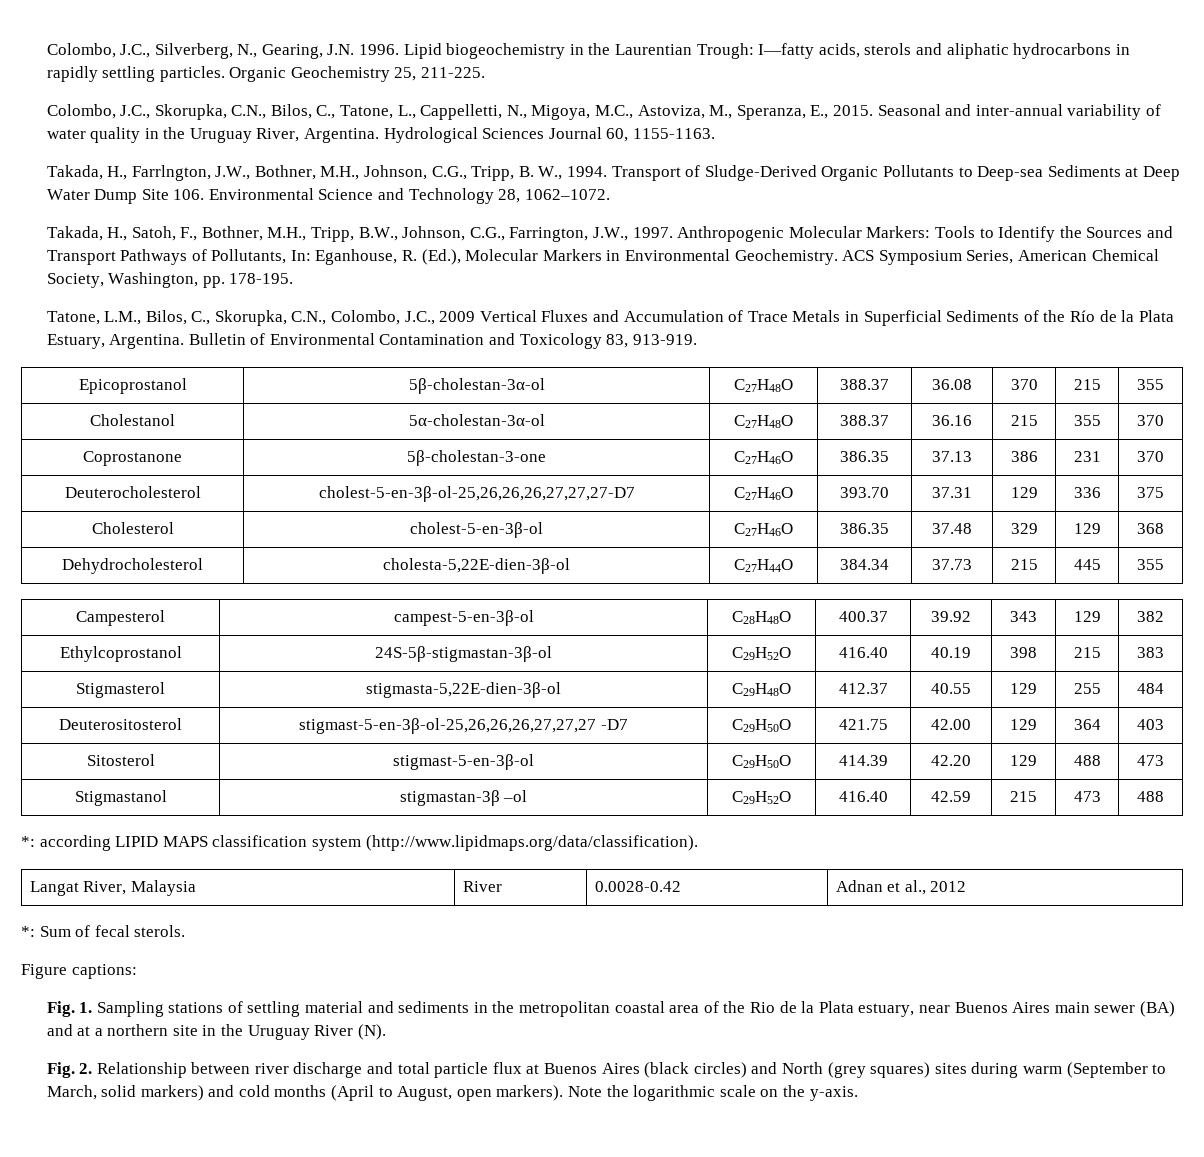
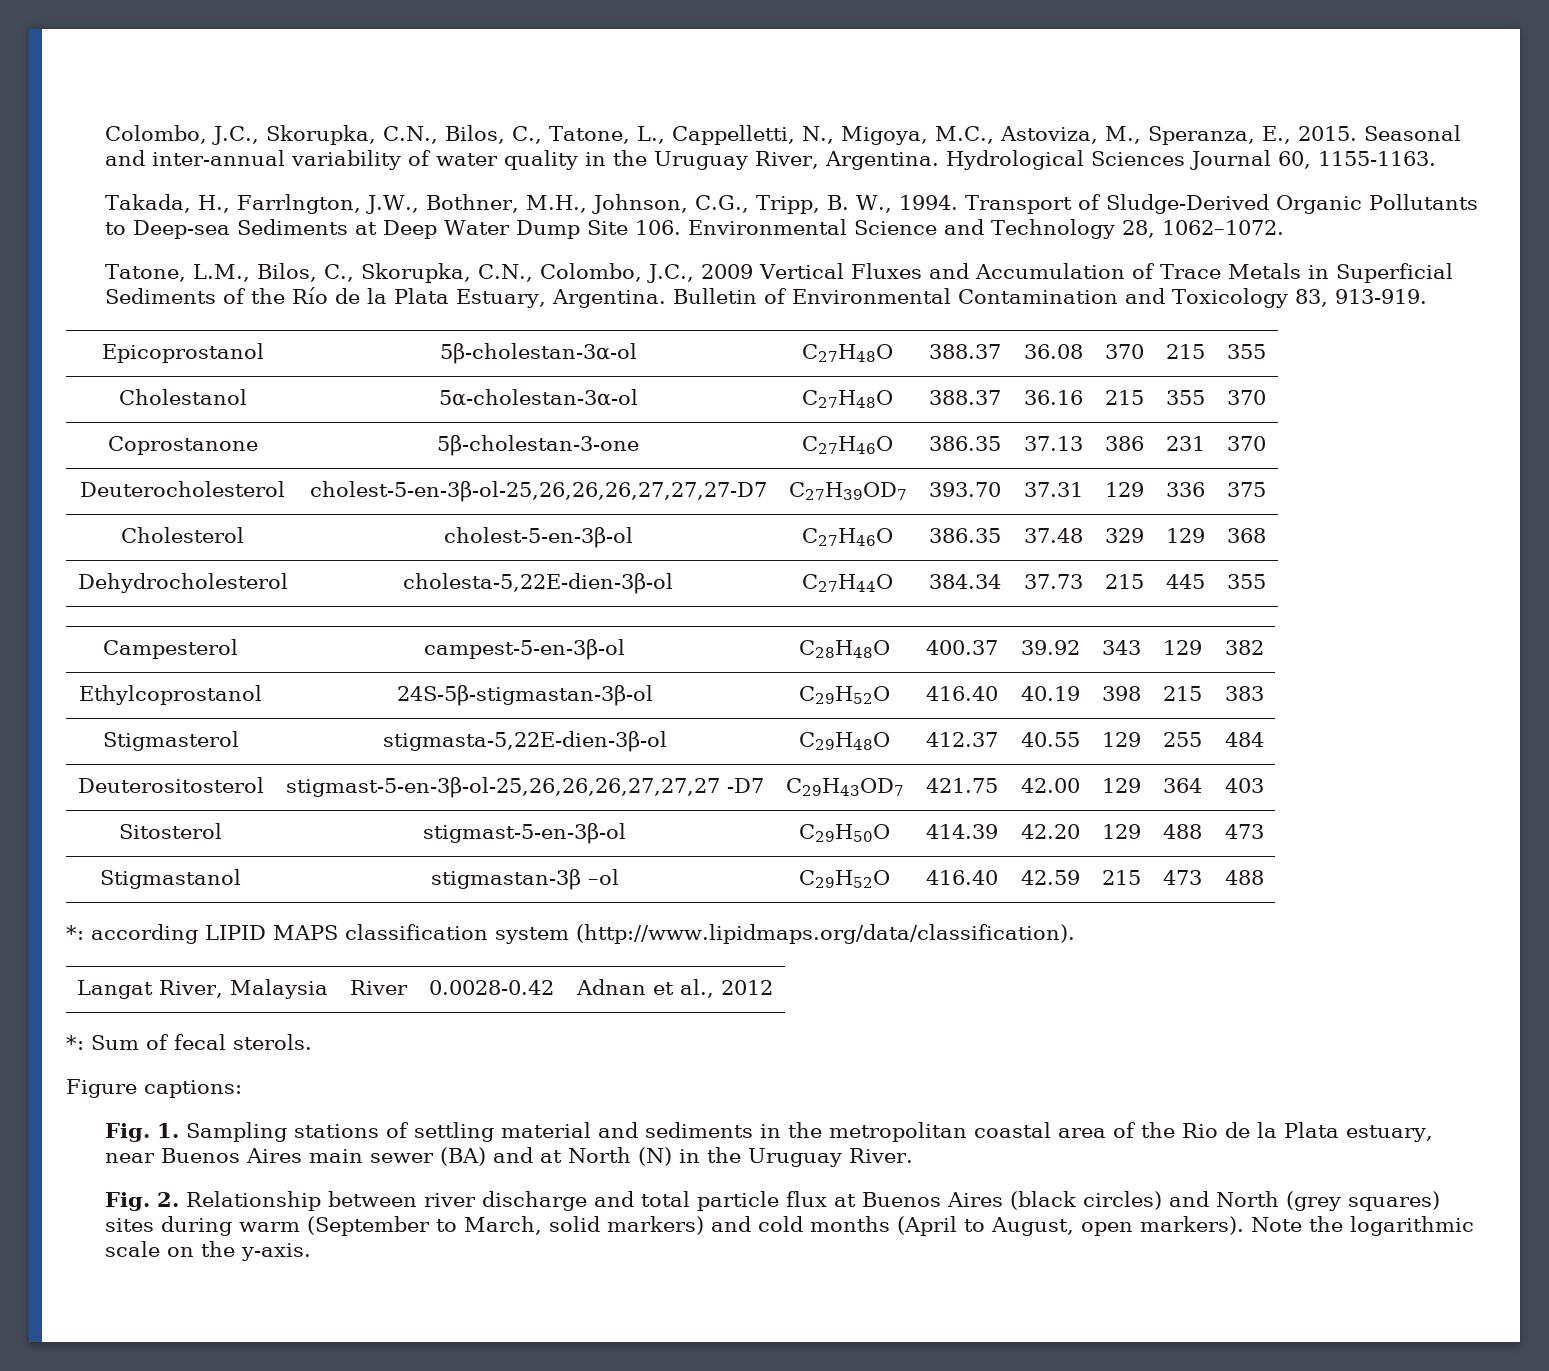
[46,43,1130,59] [46,66,486,82] [46,104,151,119] Colombo, J.C., Silverberg, N., Gearing, J.N. 1996. Lipid biogeochemistry in the Laurentian Trough: I—fatty acids, sterols and aliphatic hydrocarbons in rapidly settling particles. Organic Geochemistry 25, 211-225. // Colombo, J.C., -> [105,125,260,145] Colombo, J.C.,
[46,226,1173,242] [46,249,1159,265] [46,272,294,288] // Takada, H., Satoh, F., Bothner, M.H., Tripp, B.W., Johnson, C.G., Farrington, J.W., 1997. Anthropogenic Molecular Markers: Tools to Identify the Sources and Transport Pathways of Pollutants, In: Eganhouse, R. (Ed.), Molecular Markers in Environmental Geochemistry. ACS Symposium Series, American Chemical Society, Washington, pp. 178-195. -> (1285, 227) none
[734,487,793,500] C27H46O -> [788,482,907,500] C27H39OD7
[732,719,791,732] C29H50O -> [785,778,904,796] C29H43OD7
[94,1024,386,1040] a northern site in the Uruguay River (N). -> [568,1147,914,1167] North (N) in the Uruguay River.

